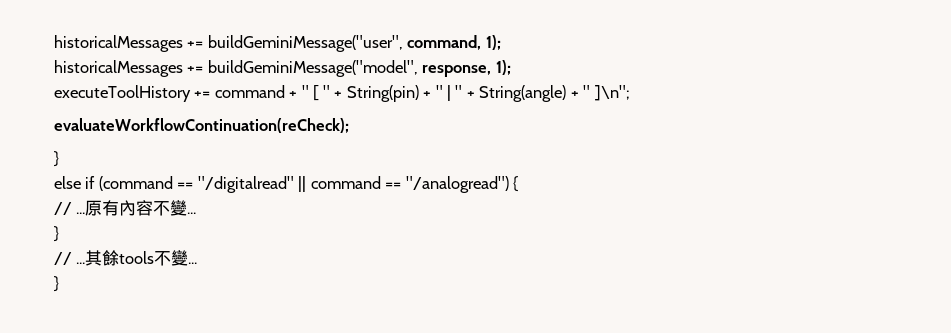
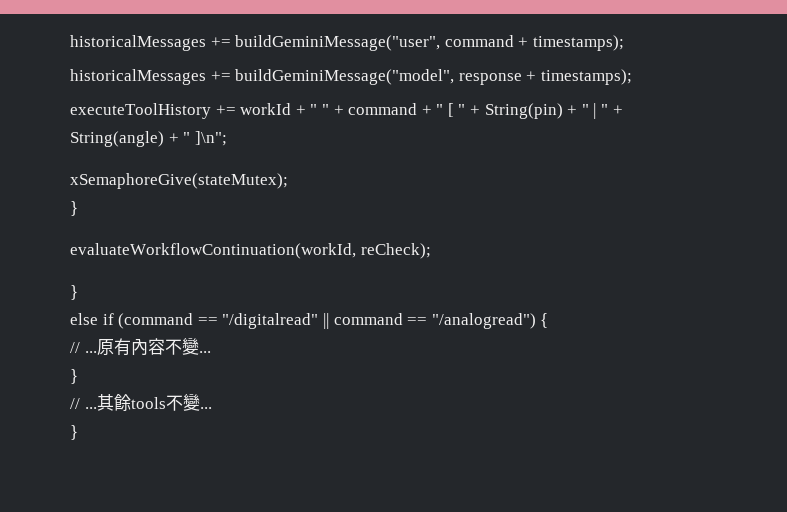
[407,35,501,50] command, 1); -> [444,35,624,51] command + timestamps);
[422,60,511,77] response, 1); -> [458,69,632,85] response + timestamps);
(211, 94) none -> [240,103,344,115] workId + " " +
[54,118,349,133] evaluateWorkflowContinuation(reCheck); -> [70,173,288,189] [70,201,78,216] [70,243,431,259] xSemaphoreGive(stateMutex); // } // evaluateWorkflowContinuation(workId, reCheck);

